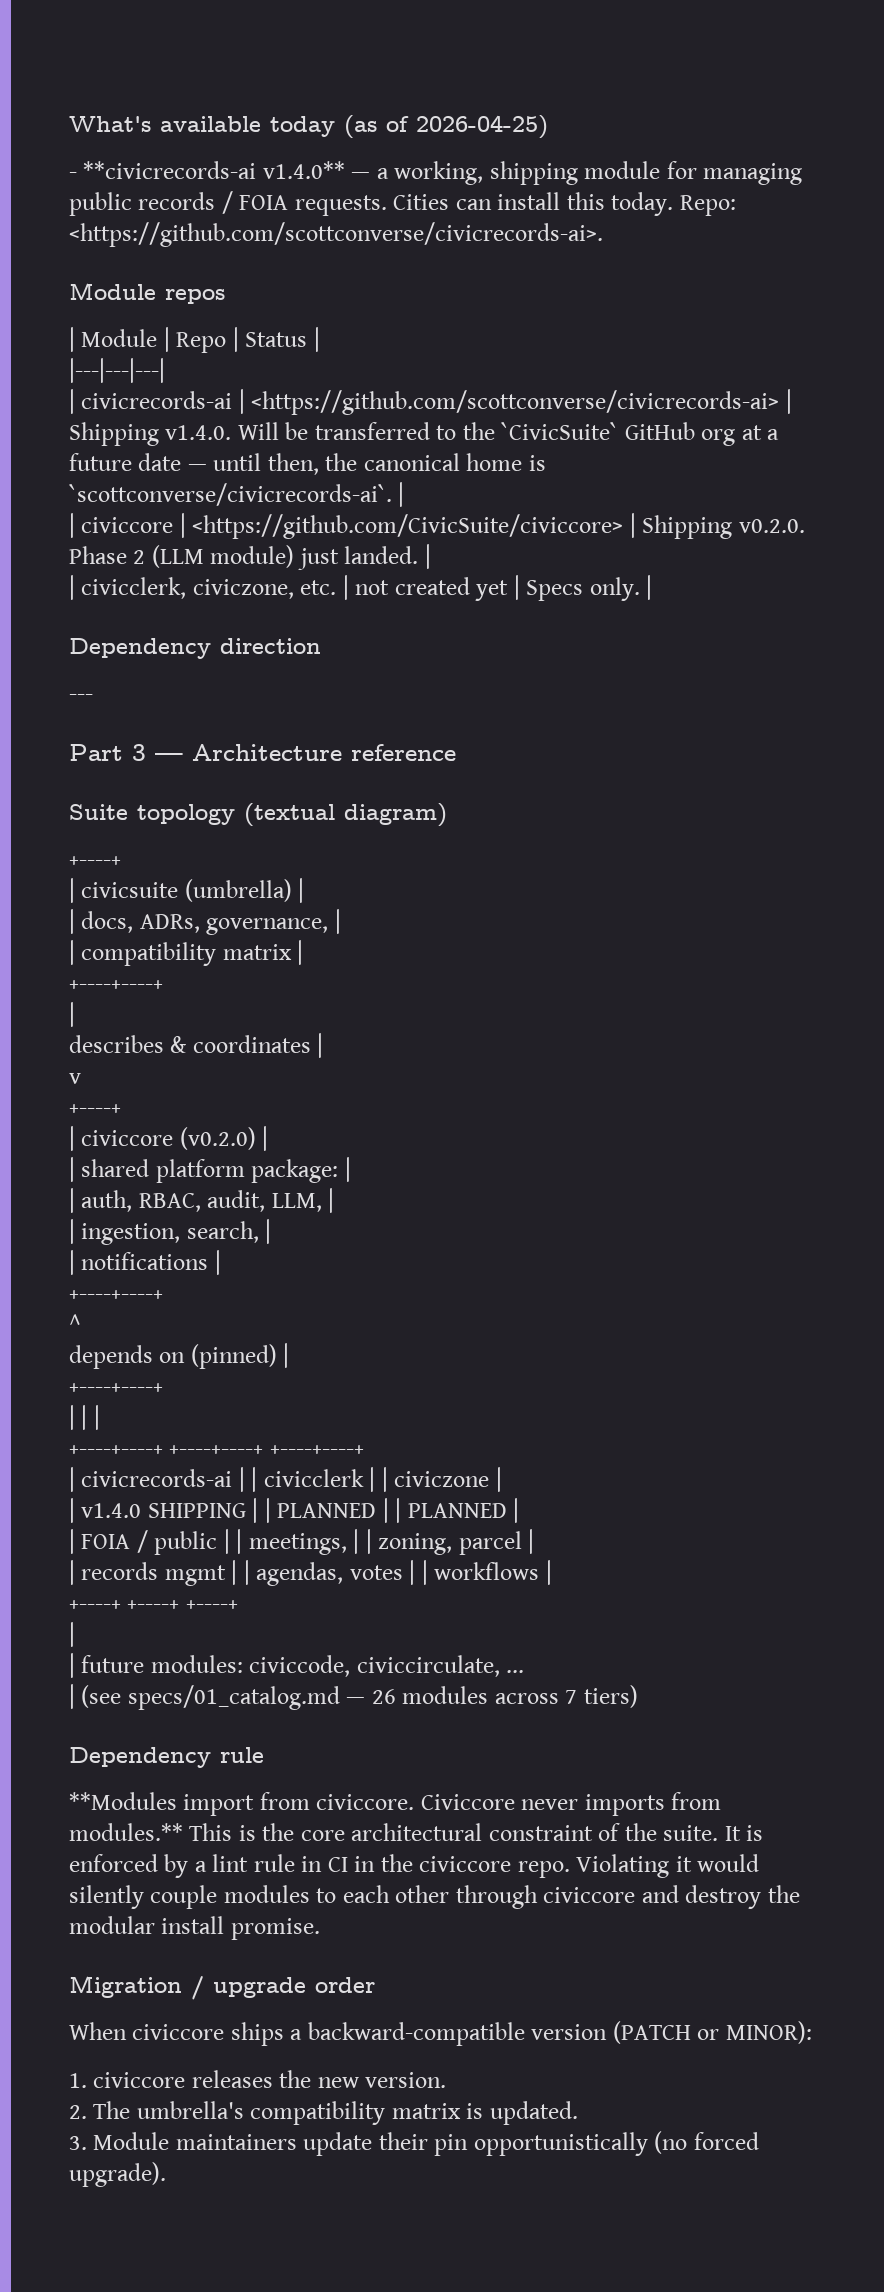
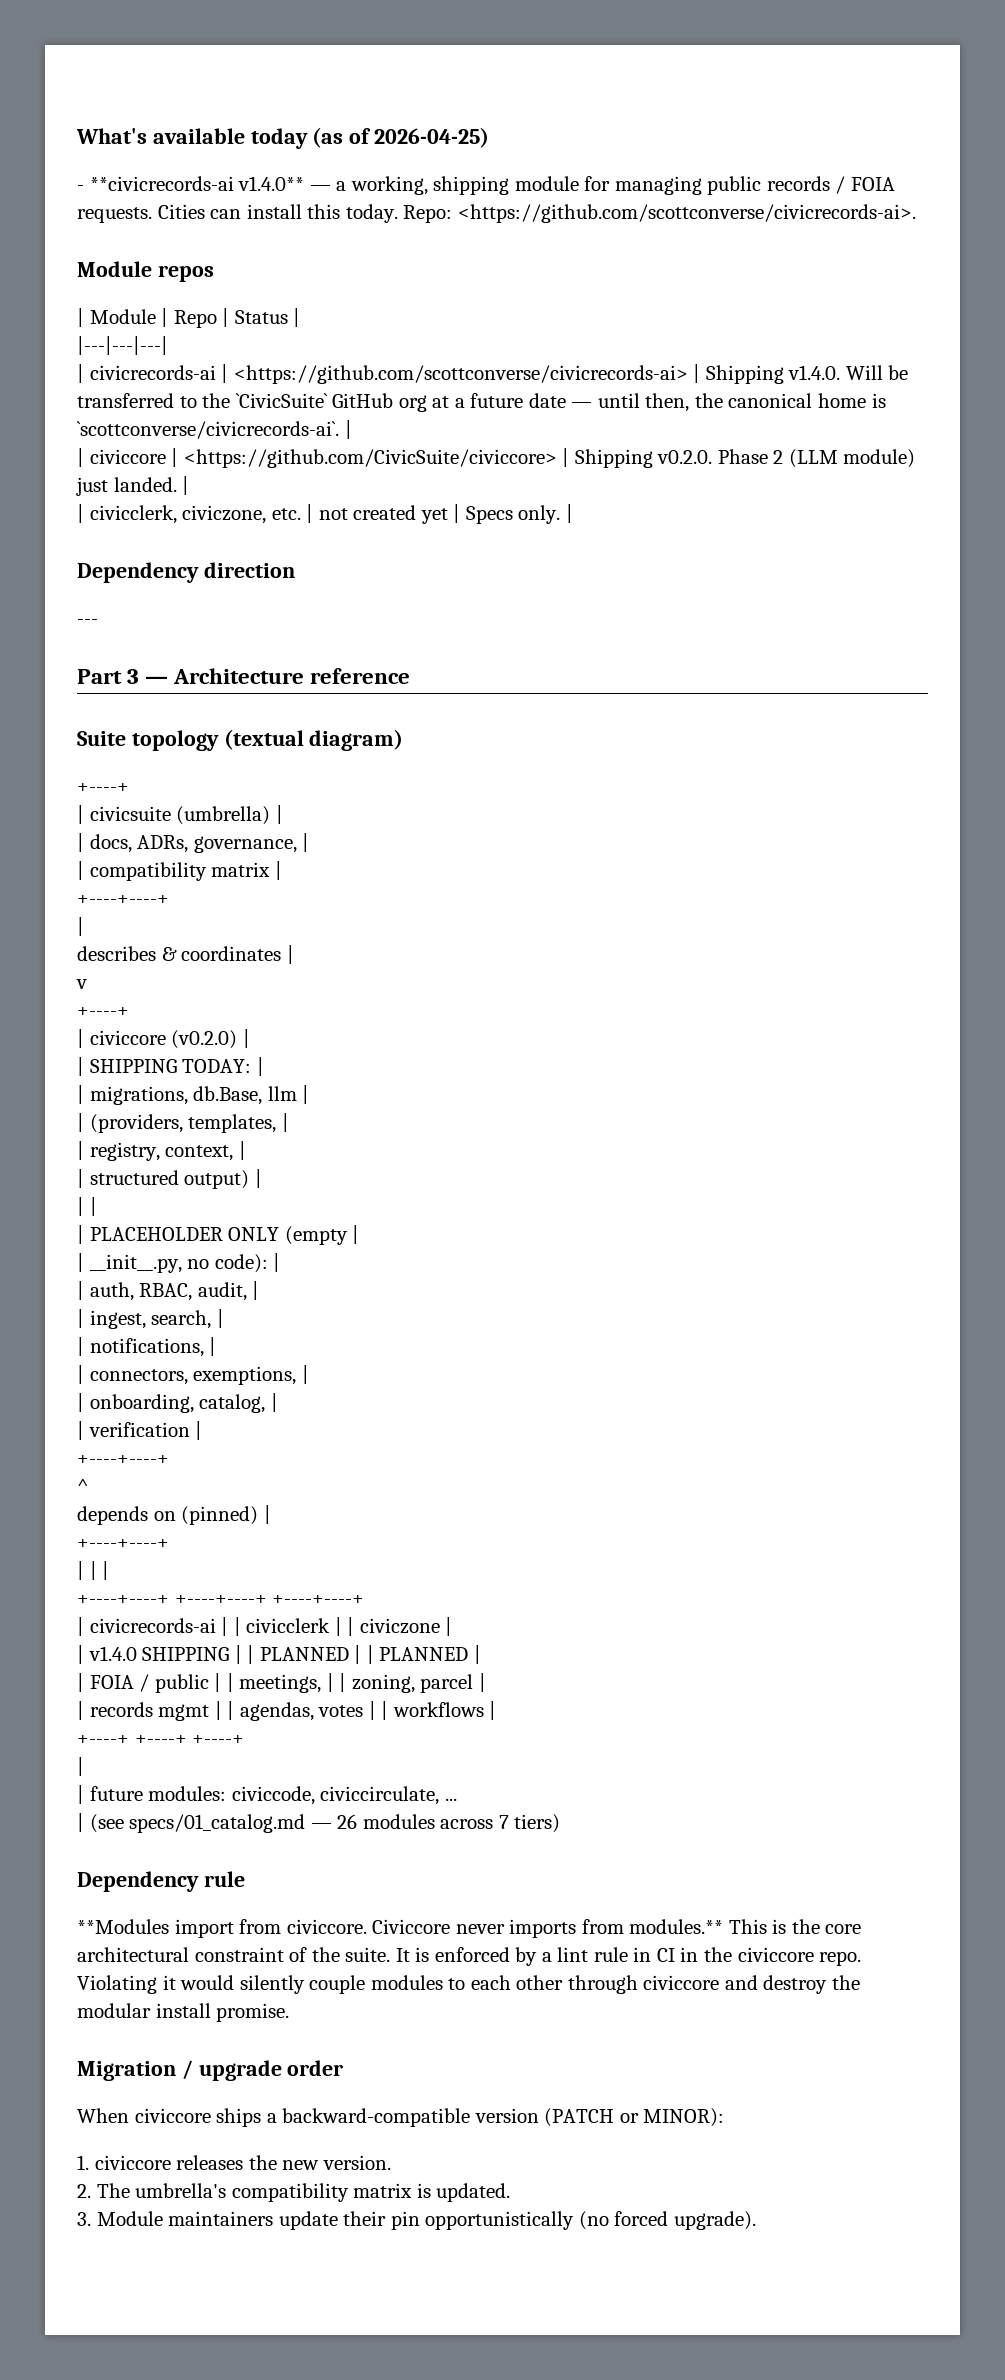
[81,1159,339,1183] shared platform package: -> [89,1057,264,1076] [77,1085,310,1105] [77,1113,289,1133] [77,1141,246,1161] [77,1169,262,1189] [77,1197,97,1216] [77,1225,360,1245] [77,1253,268,1273] SHIPPING TODAY: | // | migrations, db.Base, llm | // | (providers, templates, | // | registry, context, | // | structured output) | // | | // | PLACEHOLDER ONLY (empty | // | __init__.py, no code):
[271,1188,335,1213] [69,1219,181,1245] LLM, | // | ingestion, -> [252,1281,260,1300] [77,1309,146,1329] | // | ingest,
[81,1252,209,1270] notifications -> [89,1337,217,1357] [77,1365,309,1385] [77,1393,278,1413] [77,1421,190,1440] notifications, | // | connectors, exemptions, | // | onboarding, catalog, | // | verification

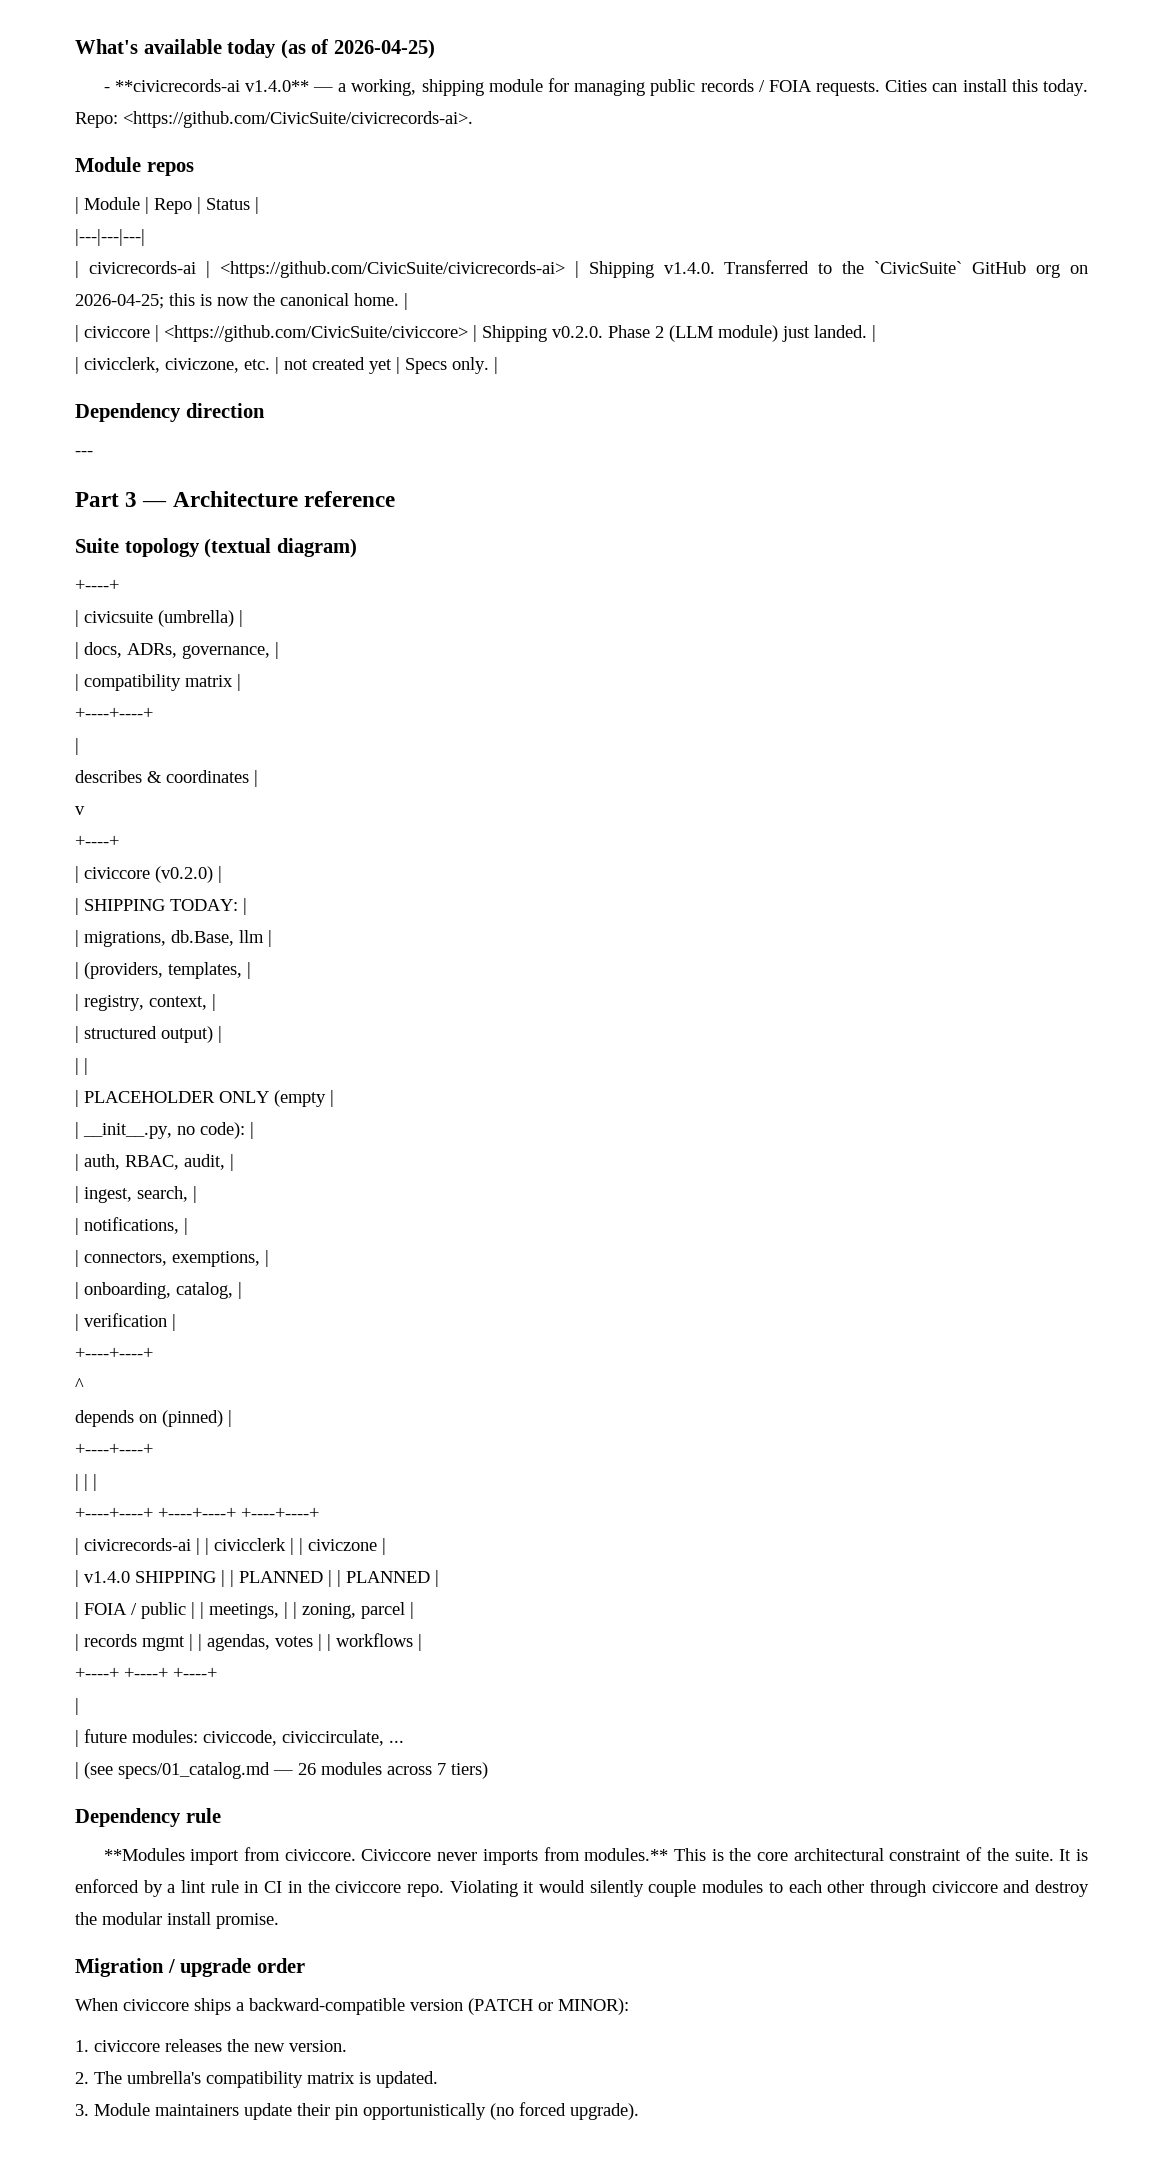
[457,204,916,223] <https://github.com/scottconverse/civicrecords-ai>. -> [123,111,473,128] <https://github.com/CivicSuite/civicrecords-ai>.
[233,365,688,384] <https://github.com/scottconverse/civicrecords-ai> -> [219,261,565,278] <https://github.com/CivicSuite/civicrecords-ai>
[845,365,909,380] [77,393,174,408] Will be transferred -> [724,260,810,274] Transferred
[432,393,886,412] [77,421,339,439] at a future date — until then, the canonical home is `scottconverse/civicrecords-ai`. -> [1070,265,1088,274] [75,293,399,309] on 2026-04-25; this is now the canonical home.

